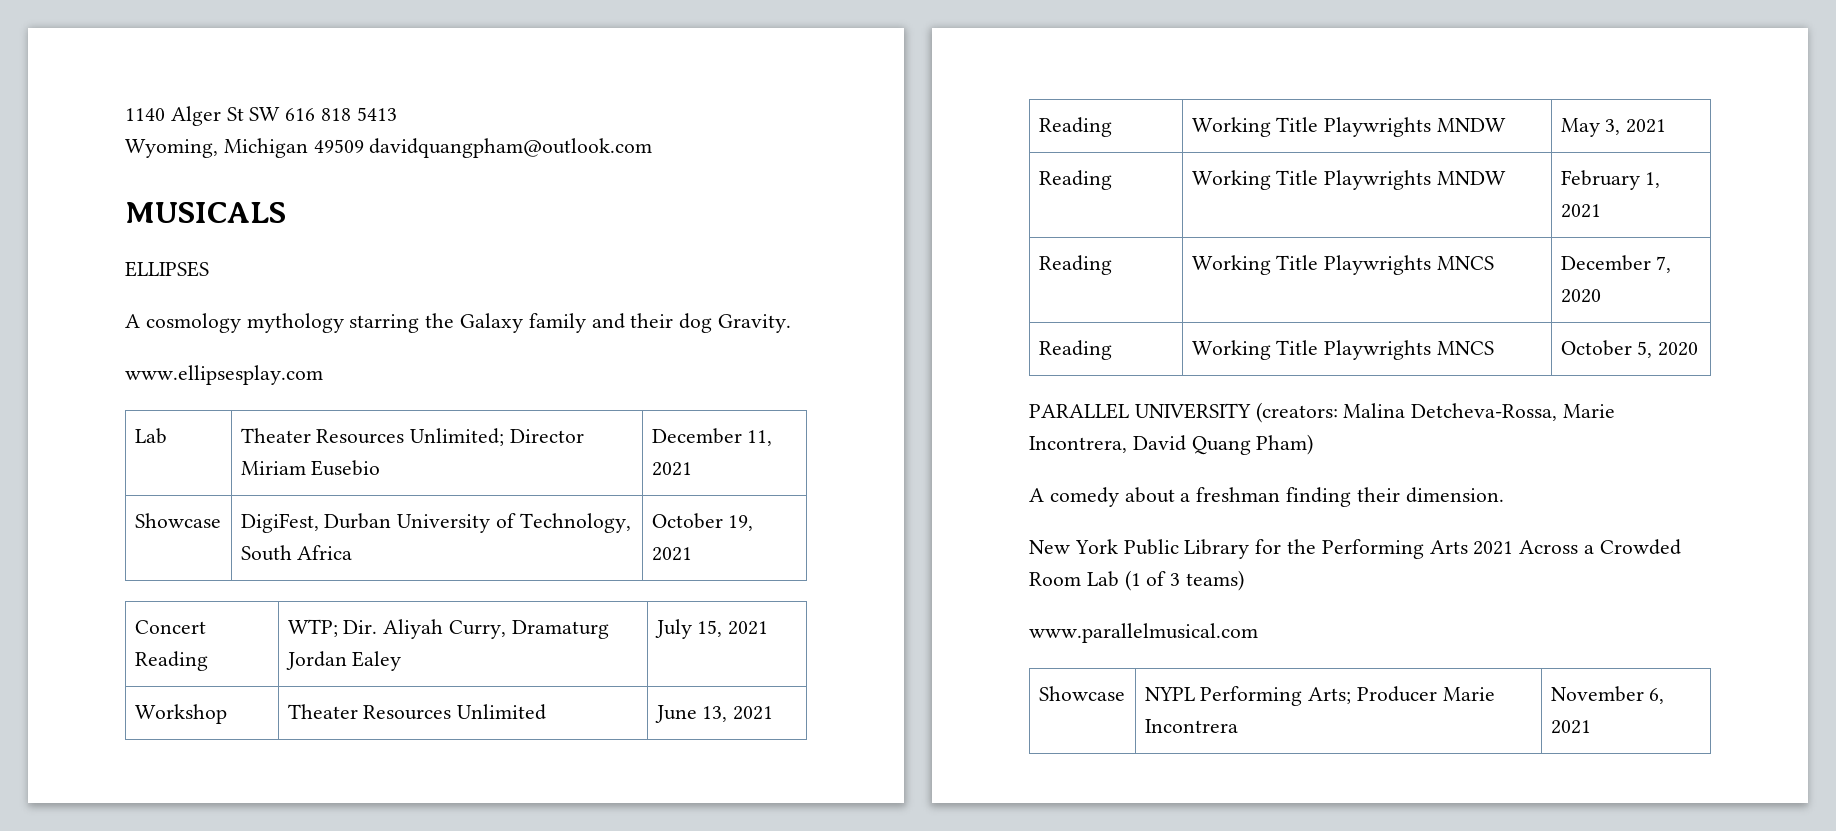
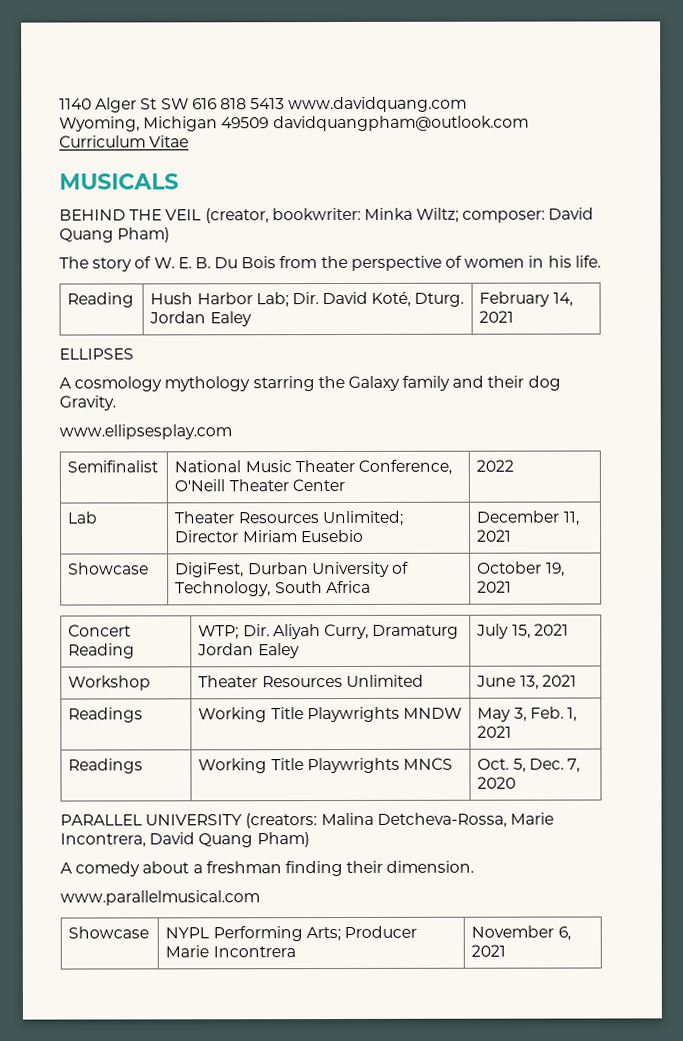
(397, 114) none -> [288,96,468,113] www.davidquang.com
(653, 148) none -> [59,135,190,148] Curriculum Vitae
(286, 212) none -> [59,207,595,224] [59,227,171,243] [59,255,601,272] [67,292,135,308] [150,291,465,308] [149,311,252,327] [479,291,573,307] [479,310,515,323] // BEHIND THE VEIL (creator, bookwriter: Minka Wiltz; composer: David Quang Pham) // The story of W. E. B. Du Bois from the perspective of women in his life. // Reading | Hush Harbor Lab; Dir. David Koté, Dturg. Jordan Ealey | February 14, 2021
(323, 375) none -> [67,460,159,473] [174,459,452,475] [174,478,345,492] [476,459,515,472] // Semifinalist | National Music Theater Conference, O'Neill Theater Center | 2022
[1038,117,1112,137] Reading -> [68,707,144,723] Readings
[1626,119,1667,133] [1038,170,1112,190] [1191,170,1506,190] [1560,170,1640,190] 2021 // Reading | Working Title Playwrights MNDW | February -> [529,706,564,719] Feb.
[1038,255,1112,275] [1191,255,1494,275] [1560,255,1651,271] Reading | Working Title Playwrights MNCS | December -> [68,758,144,774] [198,757,453,774] [477,758,564,773] Readings | Working Title Playwrights MNCS | Oct. 5, Dec.
[1038,340,1112,360] [1191,340,1494,360] [1560,340,1699,358] // Reading | Working Title Playwrights MNCS | October 5, 2020 -> (517, 782) none
[1029,539,1681,559] [1029,570,1245,591] // New York Public Library for the Performing Arts 2021 Across a Crowded Room Lab (1 of 3 teams) -> (475, 866) none

